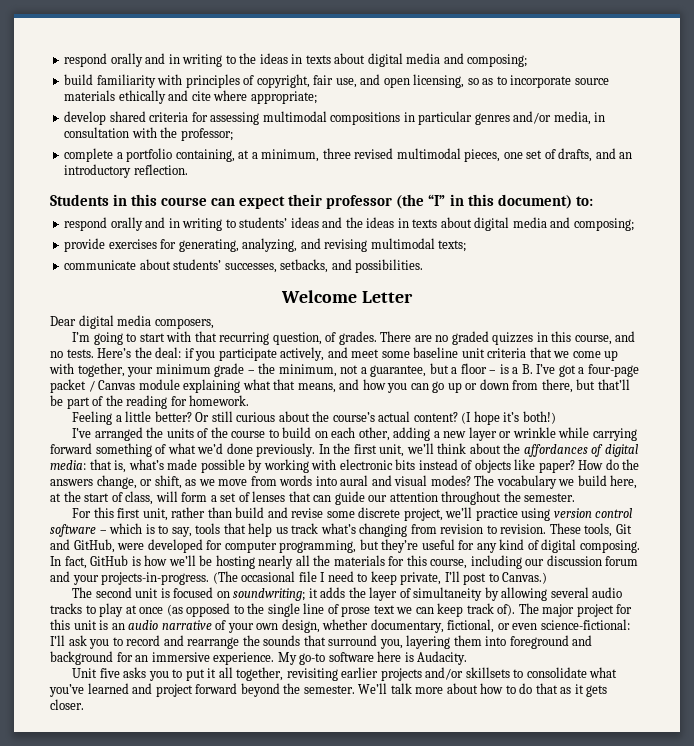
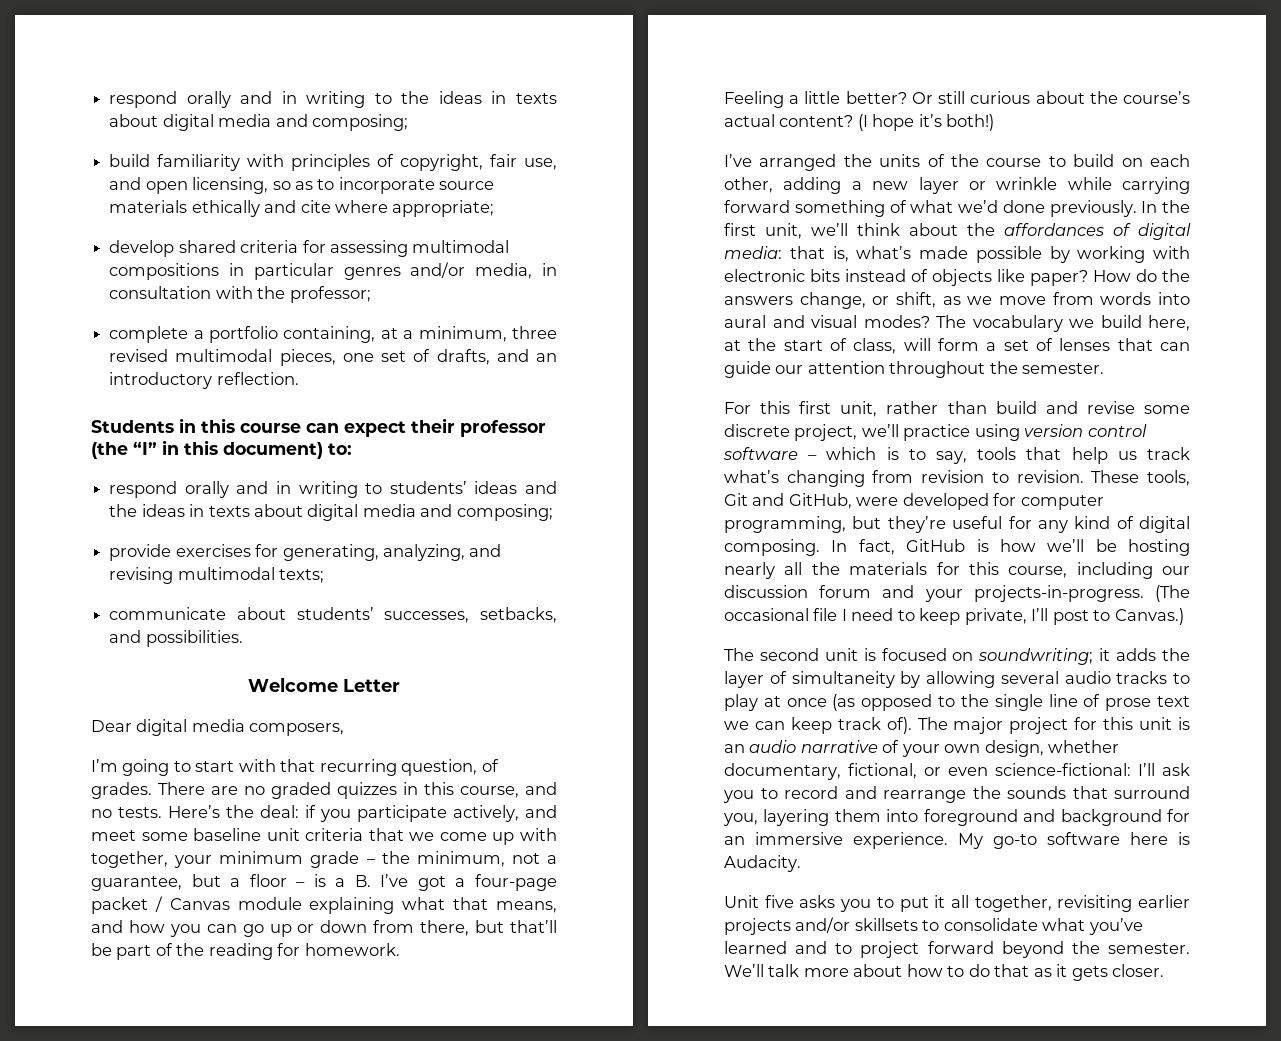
(153, 688) none -> [835,943,853,954] to

